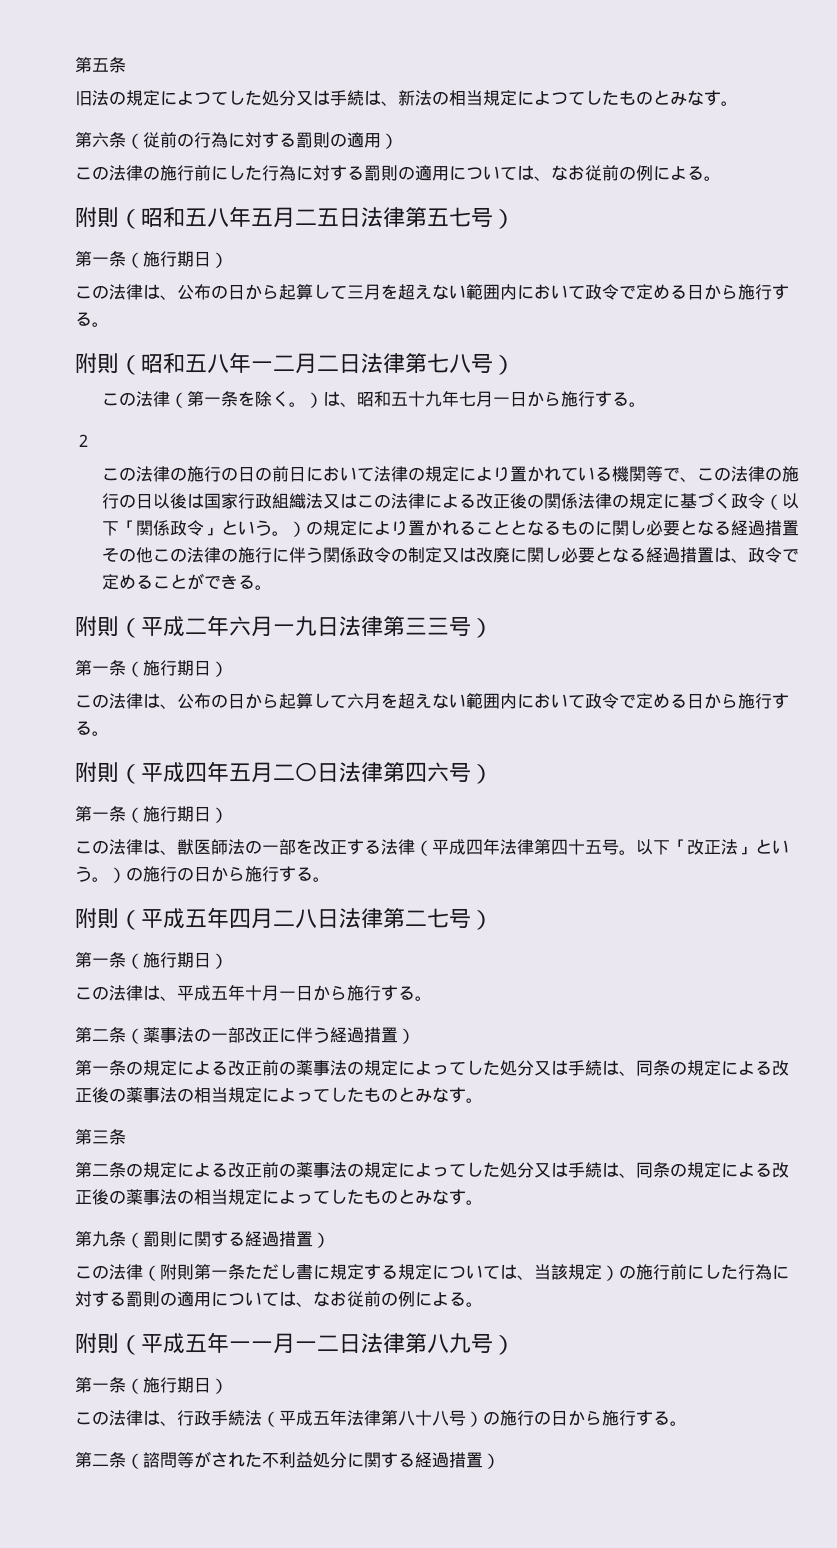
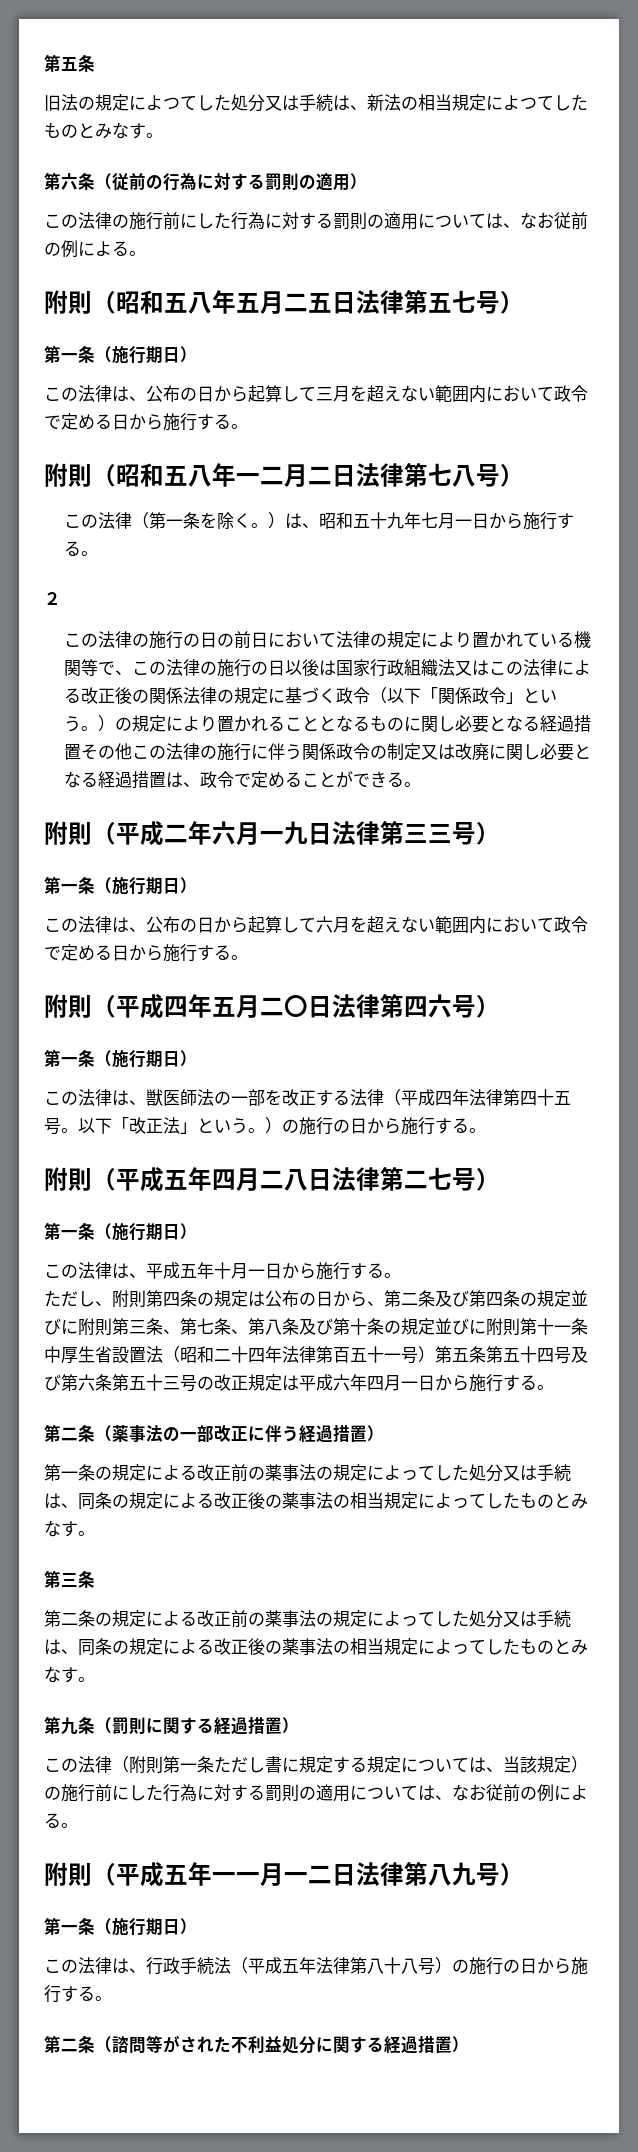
(432, 998) none -> [44,1290,588,1308] [44,1318,588,1336] [44,1346,588,1364] [44,1374,554,1392] // ただし、附則第四条の規定は公布の日から、第二条及び第四条の規定並びに附則第三条、第七条、第八条及び第十条の規定並びに附則第十一条中厚生省設置法（昭和二十四年法律第百五十一号）第五条第五十四号及び第六条第五十三号の改正規定は平成六年四月一日から施行する。

